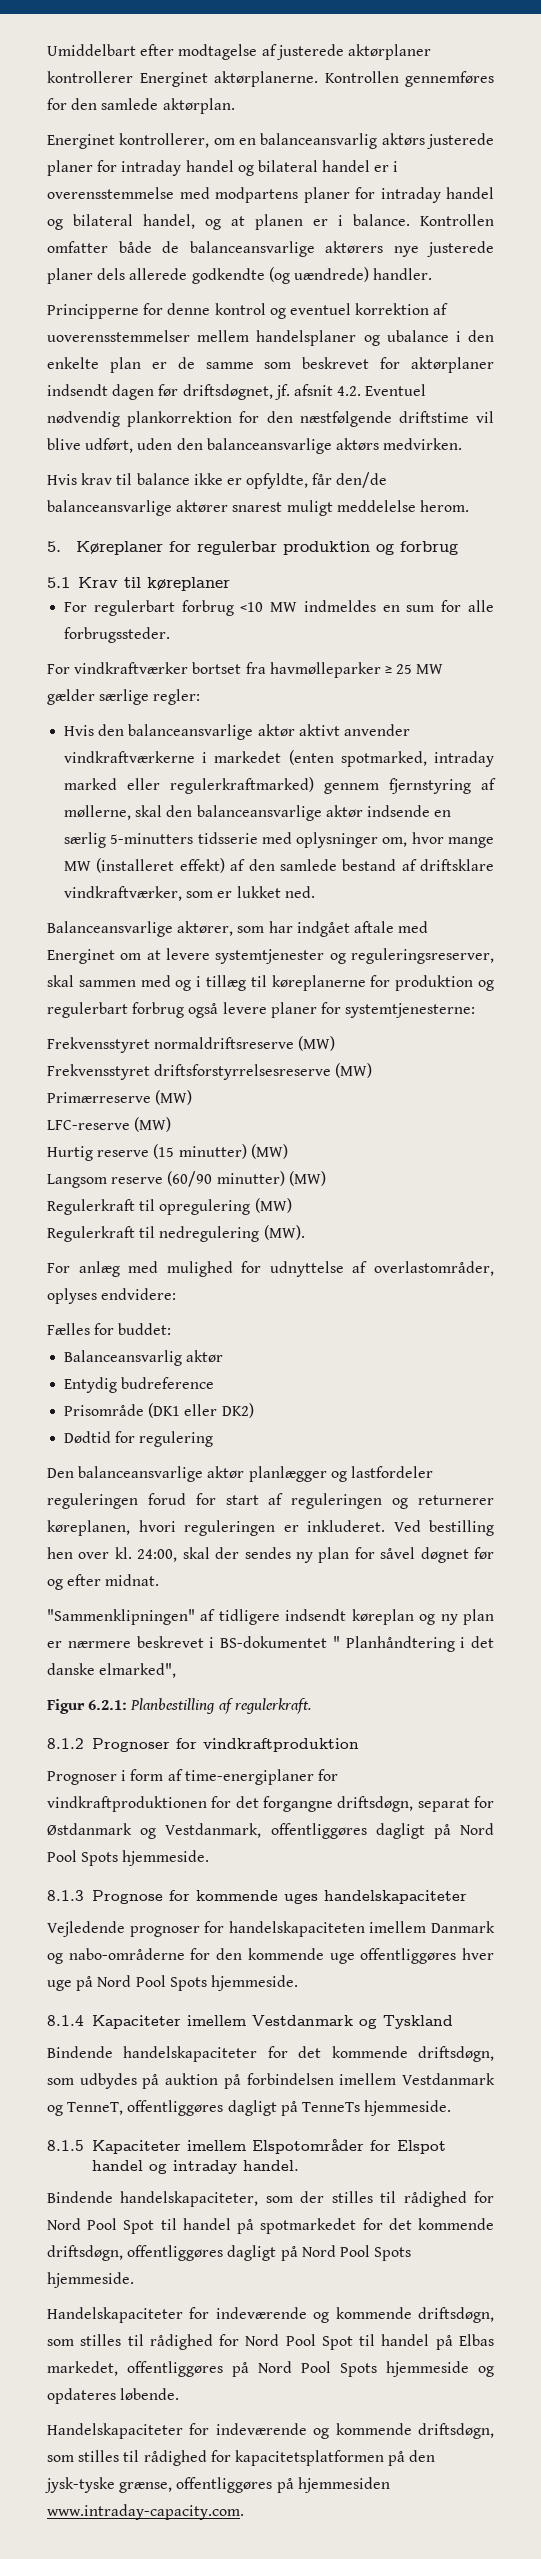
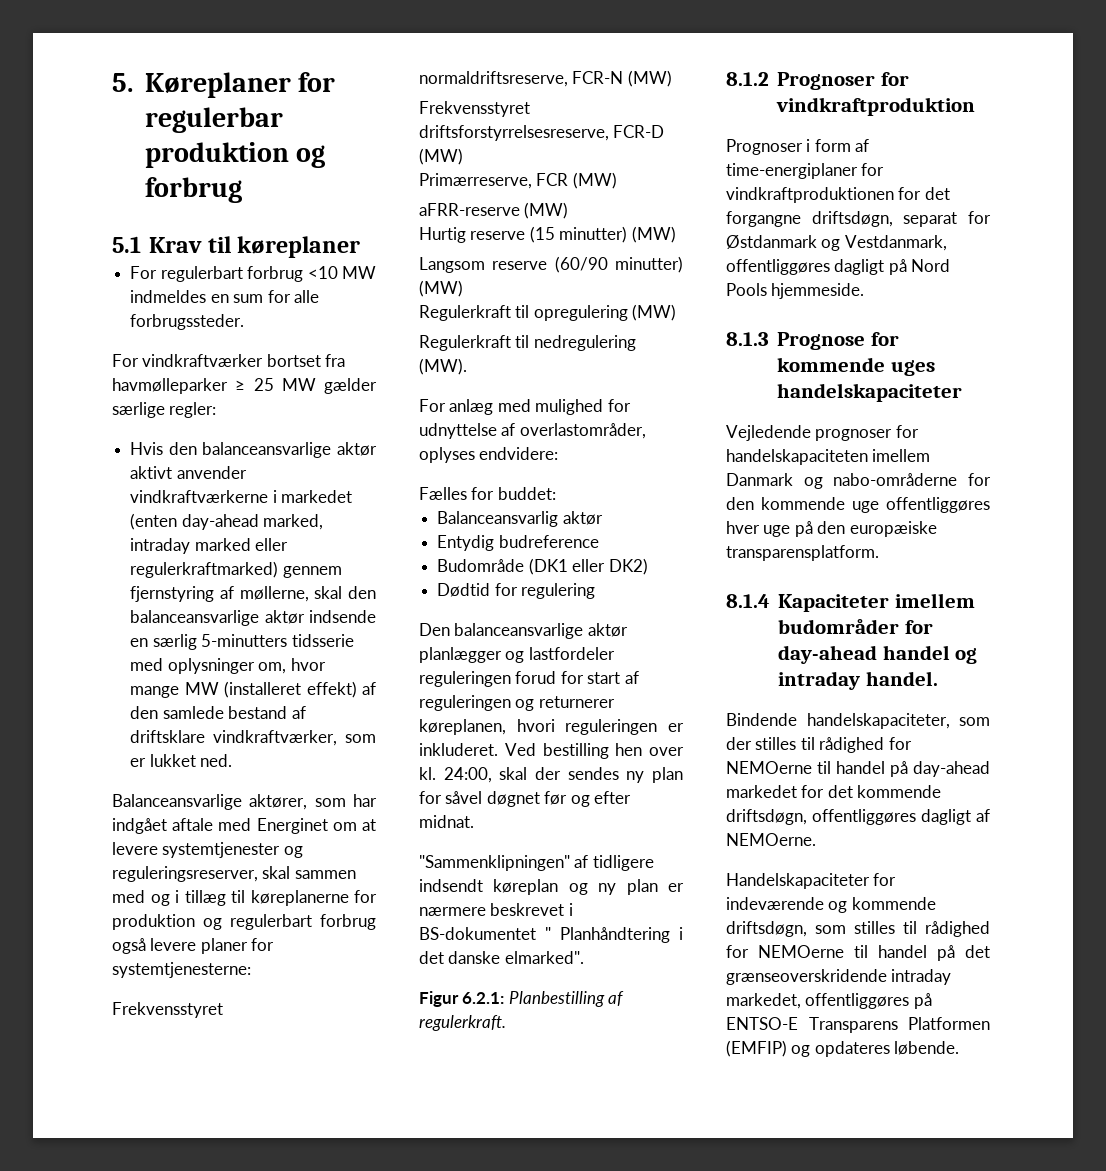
[47,44,431,60] [47,71,494,87] [47,98,235,114] [47,133,494,149] [47,160,399,176] [47,187,494,203] [47,214,494,230] [47,241,494,257] [47,267,433,284] [47,303,449,319] [47,330,495,346] [47,357,494,373] [47,384,427,400] [47,411,494,427] [47,438,463,454] [47,472,388,489] [47,500,469,516] Umiddelbart efter modtagelse af justerede aktørplaner kontrollerer Energinet aktørplanerne. Kontrollen gennemføres for den samlede aktørplan. // Energinet kontrollerer, om en balanceansvarlig aktørs justerede planer for intraday handel og bilateral handel er i overensstemmelse med modpartens planer for intraday handel og bilateral handel, og at planen er i balance. Kontrollen omfatter både de balanceansvarlige aktørers nye justerede planer dels allerede godkendte (og uændrede) handler. // Principperne for denne kontrol og eventuel korrektion af uoverensstemmelser mellem handelsplaner og ubalance i den enkelte plan er de samme som beskrevet for aktørplaner indsendt dagen før driftsdøgnet, jf. afsnit 4.2. Eventuel nødvendig plankorrektion for den næstfølgende driftstime vil blive udført, uden den balanceansvarlige aktørs medvirken. // Hvis krav til balance ikke er opfyldte, får den/de balanceansvarlige aktører snarest muligt meddelelse herom. // -> (112, 82) none
[340,751,427,767] spotmarked, -> [181,514,324,530] day-ahead marked,
[154,1037,295,1049] normaldriftsreserve -> [419,71,624,87] normaldriftsreserve, FCR-N
[154,1063,373,1080] [47,1090,193,1105] [47,1120,130,1130] driftsforstyrrelsesreserve (MW) // Primærreserve (MW) // LFC-reserve -> [419,125,665,141] [419,148,463,165] [419,172,617,189] [419,203,520,216] driftsforstyrrelsesreserve, FCR-D (MW) // Primærreserve, FCR (MW) // aFRR-reserve
[64,1404,145,1416] Prisområde -> [437,559,525,572] Budområde
[99,1663,177,1678] elmarked", -> [504,951,584,964] elmarked".
[47,1850,119,1866] Pool Spots -> [726,283,767,296] Pools
[97,1975,298,1991] Nord Pool Spots hjemmeside. -> [817,521,937,537] [726,545,879,561] den europæiske transparensplatform.
[251,2015,453,2029] [47,2046,494,2062] [47,2073,495,2089] [47,2100,452,2116] [47,2139,446,2154] Vestdanmark og Tyskland // Bindende handelskapaciteter for det kommende driftsdøgn, som udbydes på auktion på forbindelsen imellem Vestdanmark og TenneT, offentliggøres dagligt på TenneTs hjemmeside. // 8.1.5 Kapaciteter imellem Elspotområder for Elspot -> [778,619,933,634] [778,645,878,664] budområder for day-ahead
[47,2218,357,2234] Nord Pool Spot til handel på spotmarkedet -> [726,761,990,777] [726,785,797,798] NEMOerne til handel på day-ahead markedet
[280,2245,412,2261] [47,2272,134,2288] på Nord Pool Spots hjemmeside. -> [976,809,990,822] [726,833,816,846] af NEMOerne.
[245,2334,494,2350] [47,2361,494,2377] [47,2388,180,2404] [47,2423,494,2439] [47,2450,436,2466] [45,2477,390,2493] [47,2504,244,2520] Nord Pool Spot til handel på Elbas markedet, offentliggøres på Nord Pool Spots hjemmeside og opdateres løbende. // Handelskapaciteter for indeværende og kommende driftsdøgn, som stilles til rådighed for kapacitetsplatformen på den jysk-tyske grænse, offentliggøres på hjemmesiden www.intraday-capacity.com. -> [758,945,990,961] [726,969,952,985] [726,993,932,1009] [726,1017,990,1033] [726,1040,960,1057] NEMOerne til handel på det grænseoverskridende intraday markedet, offentliggøres på ENTSO-E Transparens Platformen (EMFIP) og opdateres løbende.

